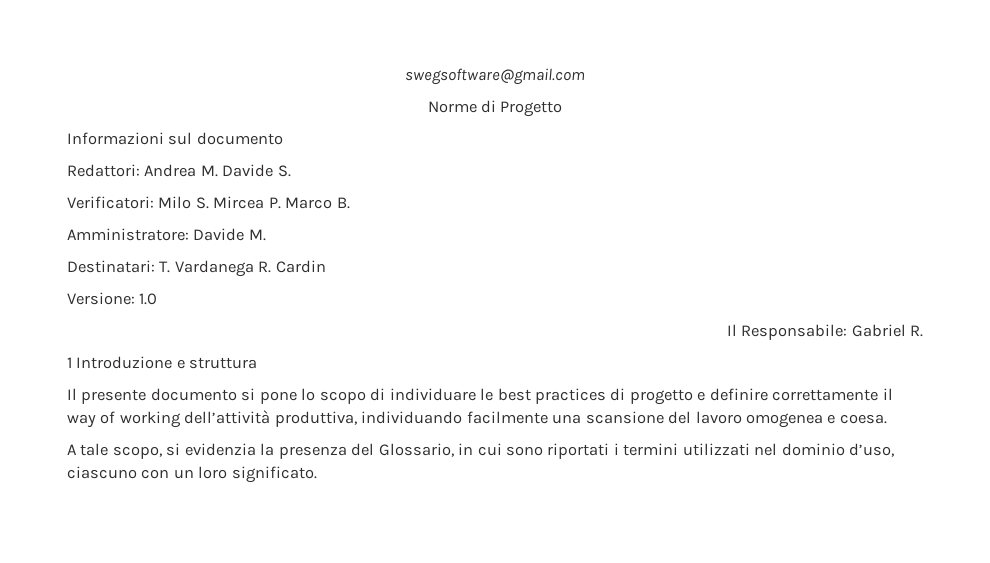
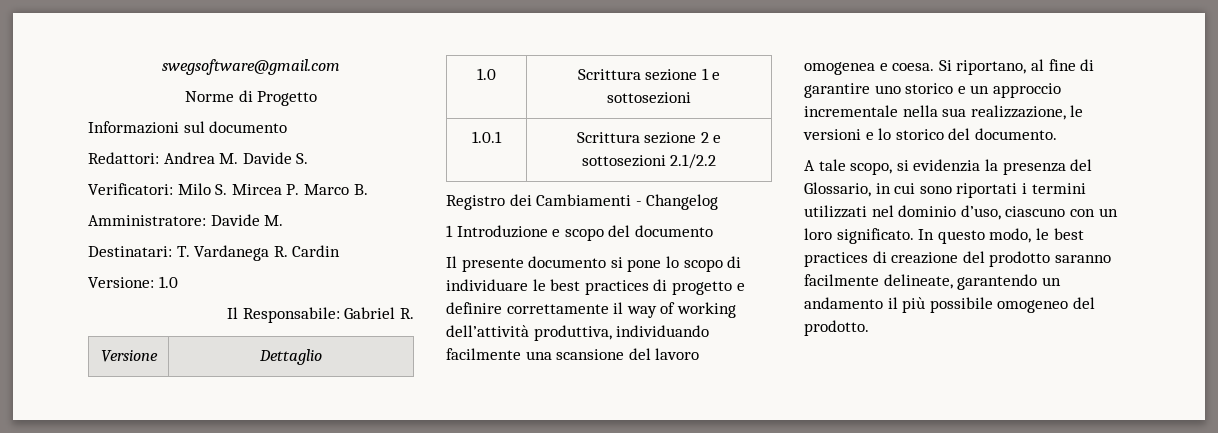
(924, 331) none -> [100,350,158,362] [259,349,322,365] [477,68,496,80] [577,68,721,81] [607,92,691,104] [472,131,502,143] [576,132,722,144] [581,154,717,169] [446,194,719,210] // Versione | Dettaglio // 1.0 | Scrittura sezione 1 e sottosezioni // 1.0.1 | Scrittura sezione 2 e sottosezioni 2.1/2.2 // Registro dei Cambiamenti - Changelog
[189,357,258,369] struttura -> [564,225,713,241] scopo del documento
(887, 419) none -> [938,59,1095,75] [804,83,1061,98] [804,105,1084,120] [803,128,1057,140] Si riportano, al fine di garantire uno storico e un approccio incrementale nella sua realizzazione, le versioni e lo storico del documento.
(317, 474) none -> [918,228,1084,244] [804,251,1111,267] [804,274,1061,290] [804,297,1095,313] [804,320,869,336] In questo modo, le best practices di creazione del prodotto saranno facilmente delineate, garantendo un andamento il più possibile omogeneo del prodotto.

